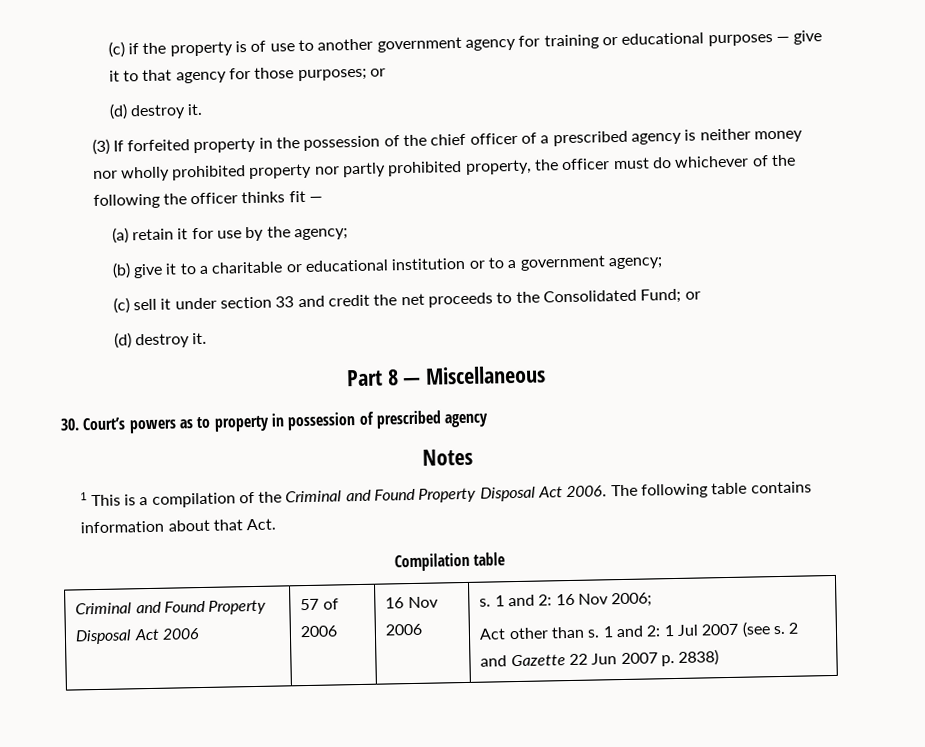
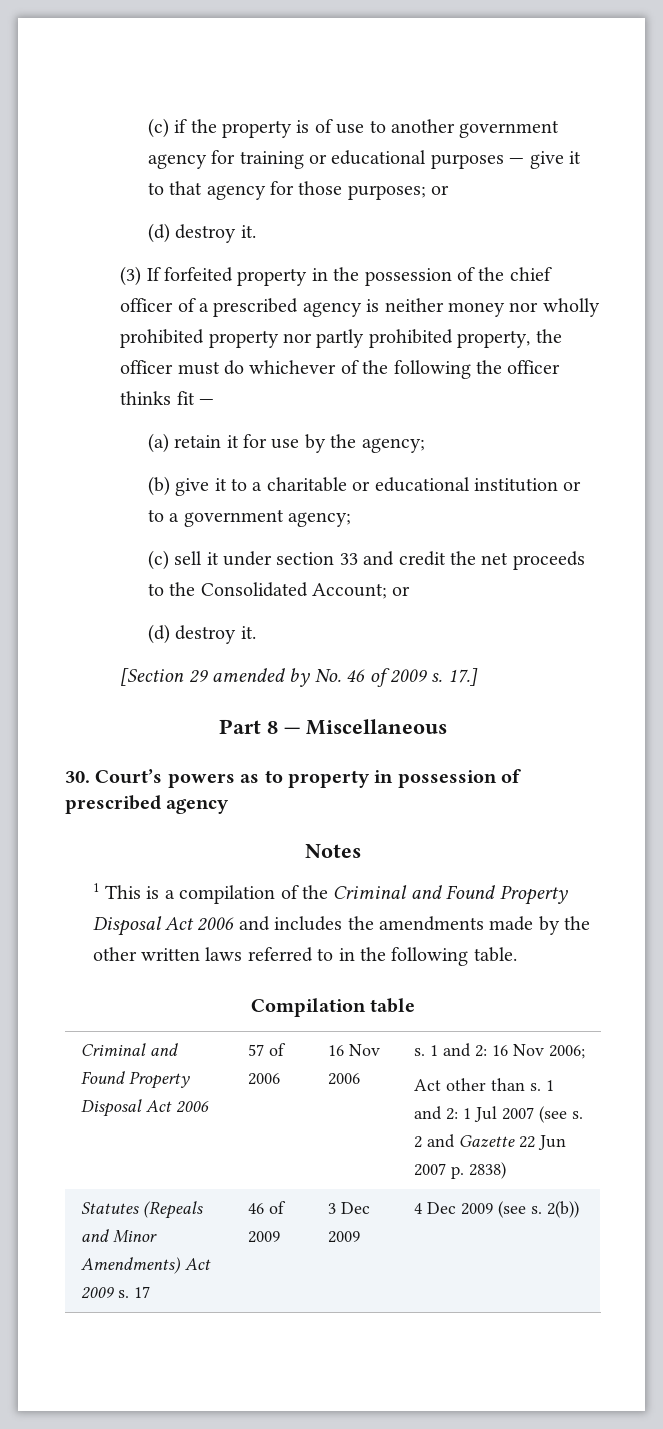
[640,288,701,304] [113,332,208,349] Fund; or // (d) destroy it. -> [311,583,411,599] [147,624,256,644] [120,668,478,687] Account; or // (d) destroy it. // [Section 29 amended by No. 46 of 2009 s. 17.]
[566,481,812,499] [80,518,277,534] 2006. The following table contains information about that Act. -> [197,916,591,935] [92,947,517,966] 2006 and includes the amendments made by the other written laws referred to in the following table.
(720, 657) none -> [80,1201,203,1219] [80,1229,157,1243] [80,1257,211,1274] [80,1286,150,1299] [247,1201,286,1214] [247,1231,280,1243] [327,1202,370,1214] [327,1231,360,1243] [413,1201,579,1218] // Statutes (Repeals and Minor Amendments) Act 2009 s. 17 | 46 of 2009 | 3 Dec 2009 | 4 Dec 2009 (see s. 2(b))

